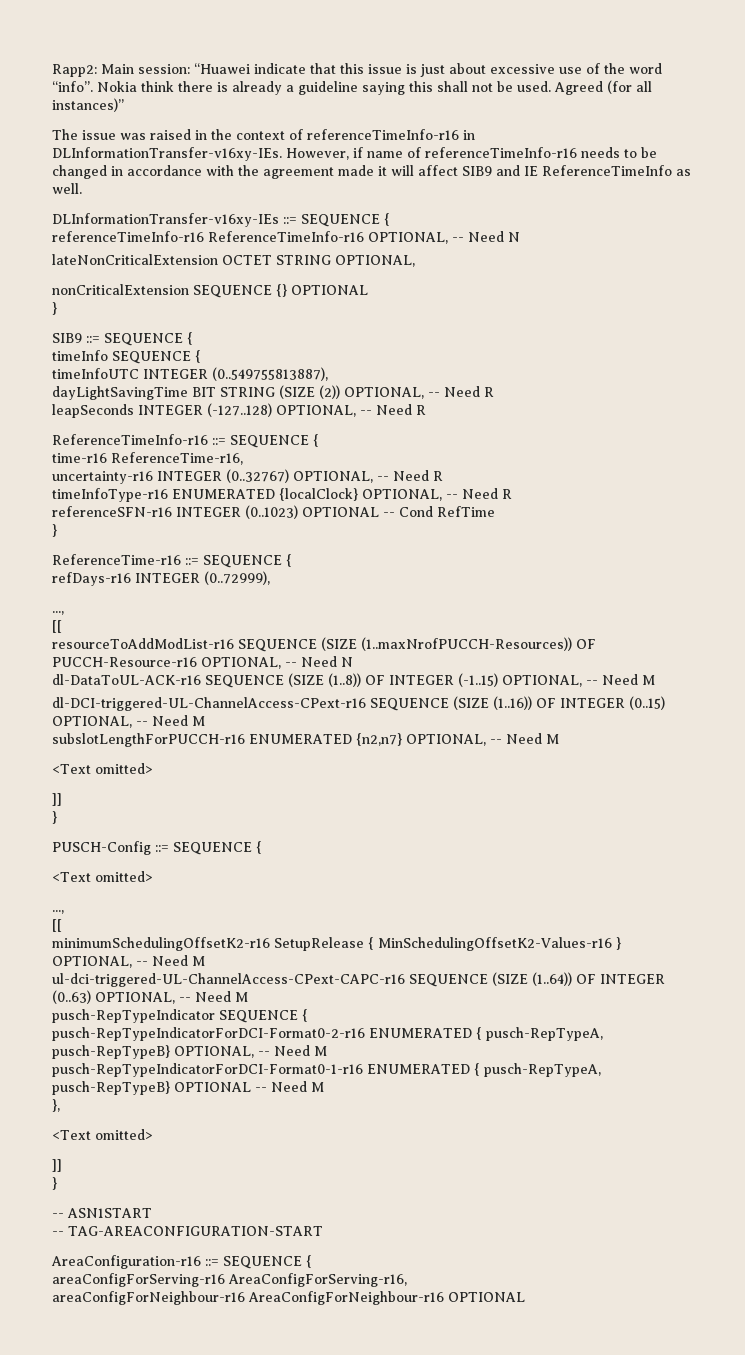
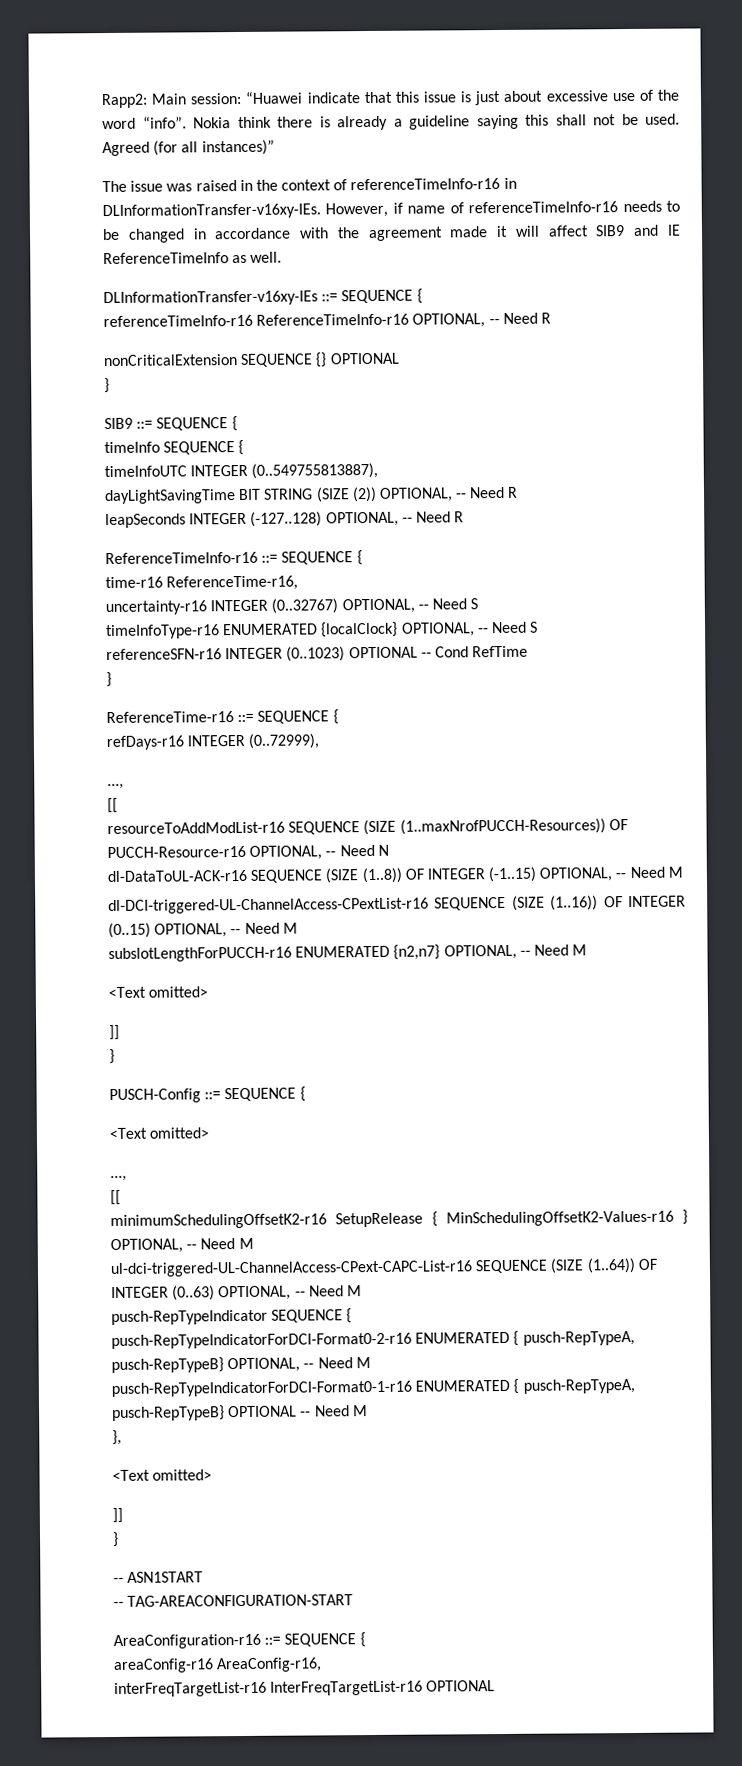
[508,232,520,242] [52,254,415,267] N // lateNonCriticalExtension OCTET STRING OPTIONAL, -> [540,312,551,324] R
[433,471,443,481] R -> [470,598,479,610] S
[502,489,512,499] R -> [529,621,539,633] S
[52,697,366,711] dl-DCI-triggered-UL-ChannelAccess-CPext-r16 -> [108,897,429,915] dl-DCI-triggered-UL-ChannelAccess-CPextList-r16
[52,973,405,987] ul-dci-triggered-UL-ChannelAccess-CPext-CAPC-r16 -> [110,1260,473,1278] ul-dci-triggered-UL-ChannelAccess-CPext-CAPC-List-r16
[52,1273,407,1287] [52,1291,444,1305] areaConfigForServing-r16 AreaConfigForServing-r16, // areaConfigForNeighbour-r16 AreaConfigForNeighbour-r16 -> [113,1657,323,1673] [114,1680,424,1697] areaConfig-r16 AreaConfig-r16, // interFreqTargetList-r16 InterFreqTargetList-r16

